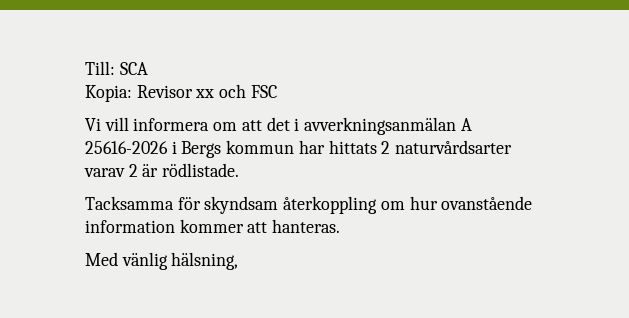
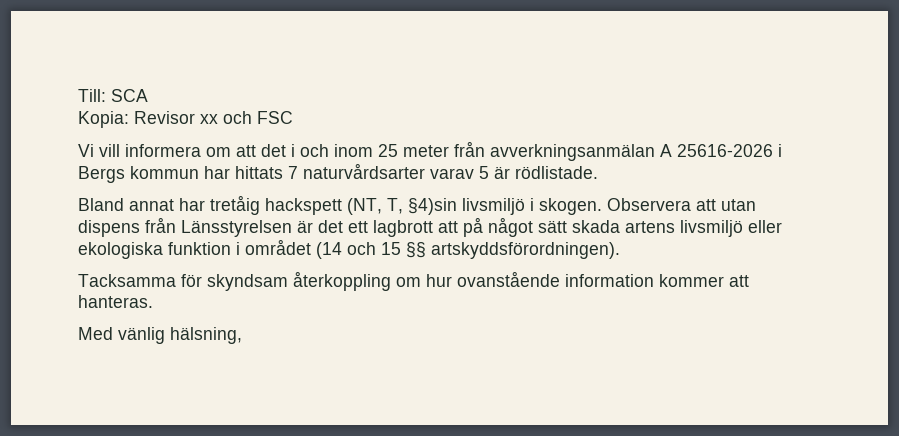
(300, 124) none -> [300,141,485,157] och inom 25 meter från
[381,141,391,154] 2 -> [288,166,298,179] 7
[128,164,138,177] 2 -> [479,166,489,179] 5
(240, 170) none -> [78,195,756,215] [78,217,782,237] [78,239,620,259] // Bland annat har tretåig hackspett (NT, T, §4)sin livsmiljö i skogen. Observera att utan dispens från Länsstyrelsen är det ett lagbrott att på något sätt skada artens livsmiljö eller ekologiska funktion i området (14 och 15 §§ artskyddsförordningen).

